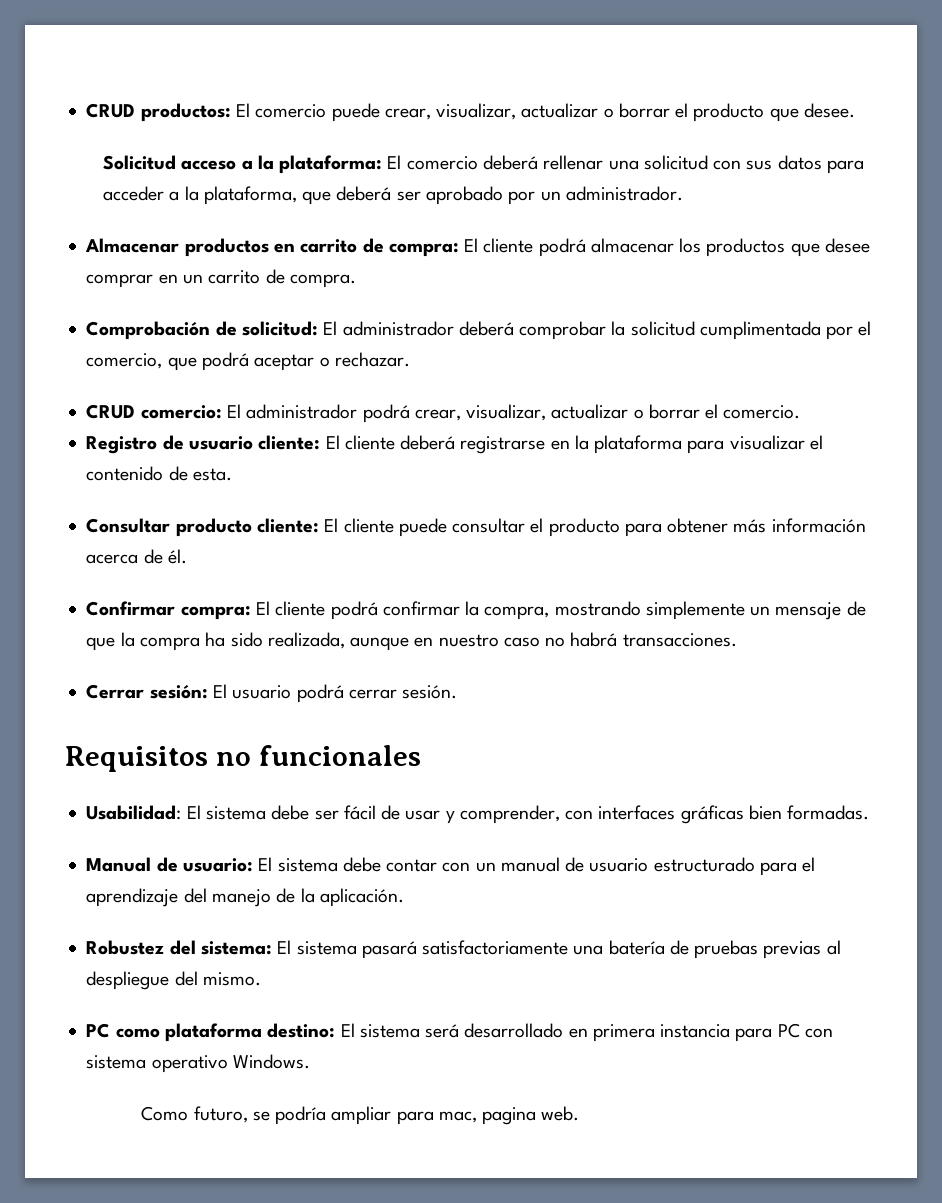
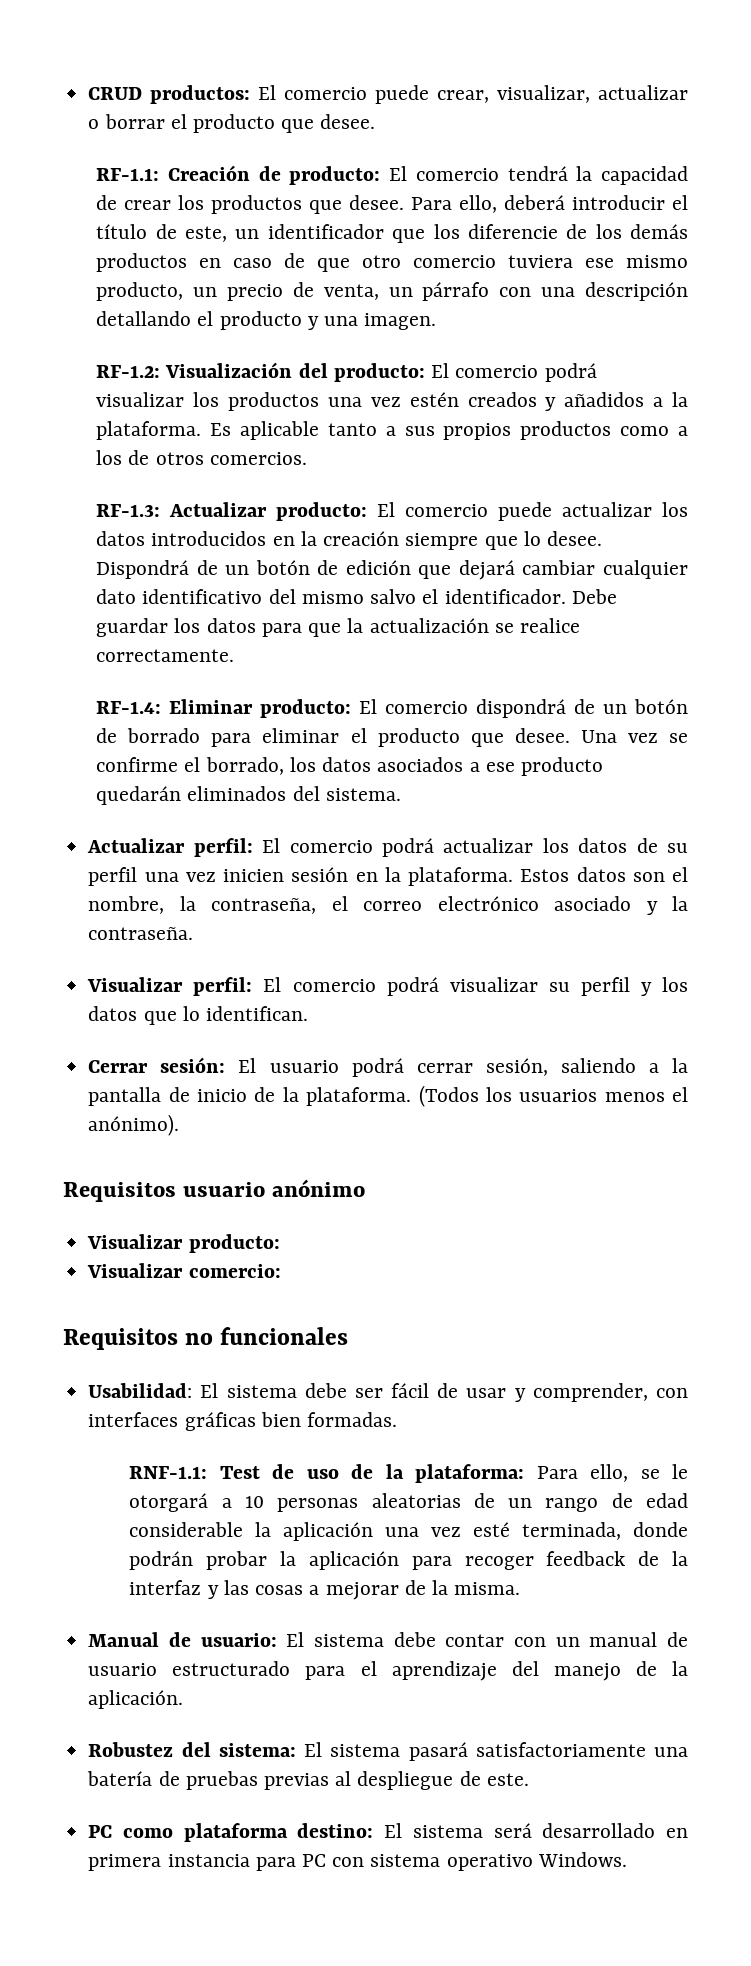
[103,155,864,174] [103,186,683,205] [85,238,870,257] [86,269,356,288] [86,321,872,340] [86,352,410,371] [86,404,801,423] [86,435,823,454] [86,466,232,481] [86,518,866,537] [86,549,187,564] [86,601,866,620] [86,632,737,651] Solicitud acceso a la plataforma: El comercio deberá rellenar una solicitud con sus datos para acceder a la plataforma, que deberá ser aprobado por un administrador. // Almacenar productos en carrito de compra: El cliente podrá almacenar los productos que desee comprar en un carrito de compra. // Comprobación de solicitud: El administrador deberá comprobar la solicitud cumplimentada por el comercio, que podrá aceptar o rechazar. // CRUD comercio: El administrador podrá crear, visualizar, actualizar o borrar el comercio. // Registro de usuario cliente: El cliente deberá registrarse en la plataforma para visualizar el contenido de esta. // Consultar producto cliente: El cliente puede consultar el producto para obtener más información acerca de él. // Confirmar compra: El cliente podrá confirmar la compra, mostrando simplemente un mensaje de que la compra ha sido realizada, aunque en nuestro caso no habrá transacciones. -> [96,165,688,185] [96,195,689,214] [96,224,688,243] [96,253,688,272] [96,282,688,301] [96,311,437,330] [96,362,597,382] [96,392,688,411] [96,421,688,440] [96,450,307,465] [96,502,689,521] [96,531,602,550] [96,560,688,580] [96,589,617,604] [96,618,580,637] [96,649,235,662] [96,699,688,718] [96,728,689,747] [96,757,603,776] [96,786,401,805] [87,838,689,857] [88,867,688,886] [88,896,688,915] [88,927,194,940] [87,977,689,996] [88,1006,308,1025] RF-1.1: Creación de producto: El comercio tendrá la capacidad de crear los productos que desee. Para ello, deberá introducir el título de este, un identificador que los diferencie de los demás productos en caso de que otro comercio tuviera ese mismo producto, un precio de venta, un párrafo con una descripción detallando el producto y una imagen. // RF-1.2: Visualización del producto: El comercio podrá visualizar los productos una vez estén creados y añadidos a la plataforma. Es aplicable tanto a sus propios productos como a los de otros comercios. // RF-1.3: Actualizar producto: El comercio puede actualizar los datos introducidos en la creación siempre que lo desee. Dispondrá de un botón de edición que dejará cambiar cualquier dato identificativo del mismo salvo el identificador. Debe guardar los datos para que la actualización se realice correctamente. // RF-1.4: Eliminar producto: El comercio dispondrá de un botón de borrado para eliminar el producto que desee. Una vez se confirme el borrado, los datos asociados a ese producto quedarán eliminados del sistema. // Actualizar perfil: El comercio podrá actualizar los datos de su perfil una vez inicien sesión en la plataforma. Estos datos son el nombre, la contraseña, el correo electrónico asociado y la contraseña. // Visualizar perfil: El comercio podrá visualizar su perfil y los datos que lo identifican.
[402,685,458,699] sesión. -> [485,1058,688,1076] [88,1085,688,1107] [88,1114,180,1136] [63,1179,365,1202] [87,1234,280,1253] [87,1263,281,1278] sesión, saliendo a la pantalla de inicio de la plataforma. (Todos los usuarios menos el anónimo). // Requisitos usuario anónimo // Visualizar producto: // Visualizar comercio:
(870, 812) none -> [129,1464,688,1483] [129,1493,688,1512] [129,1522,688,1541] [129,1551,688,1570] [129,1580,521,1600] // RNF-1.1: Test de uso de la plataforma: Para ello, se le otorgará a 10 personas aleatorias de un rango de edad considerable la aplicación una vez esté terminada, donde podrán probar la aplicación para recoger feedback de la interfaz y las cosas a mejorar de la misma.
[174,971,261,986] del mismo. -> [459,1771,529,1786] de este.
[141,1106,580,1125] // Como futuro, se podría ampliar para mac, pagina web. -> (627, 1859) none

